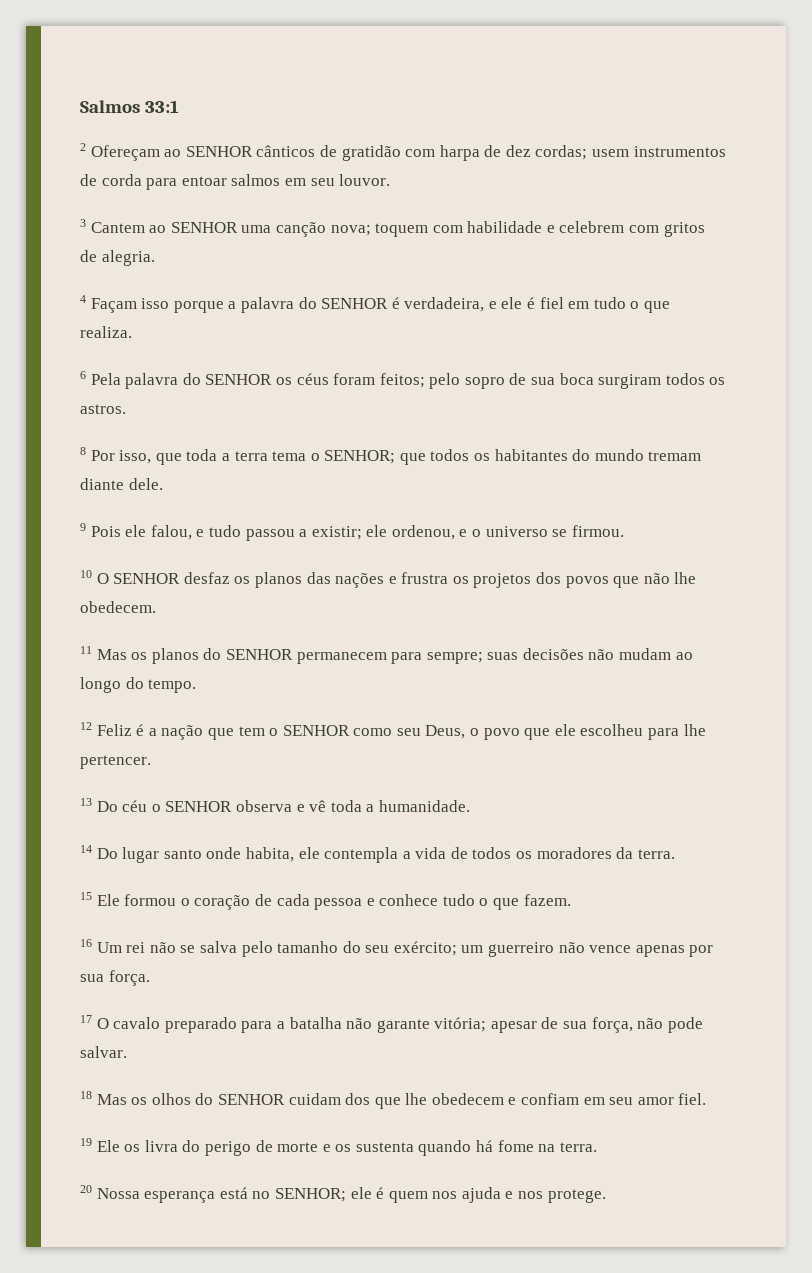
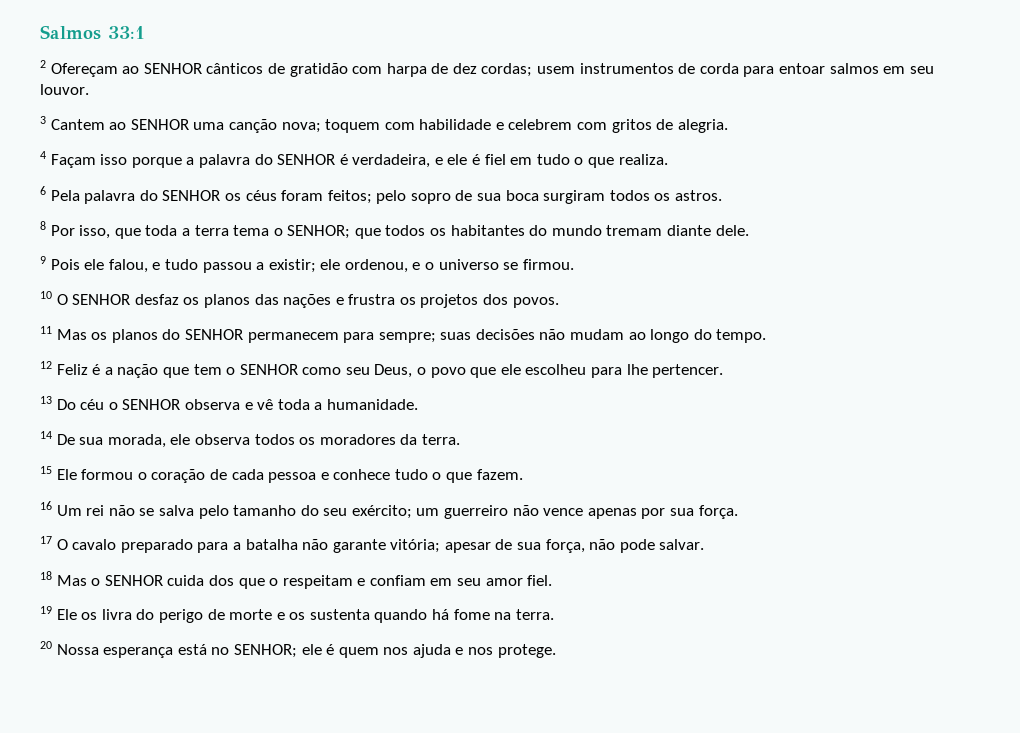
[565,572,697,588] [80,601,156,613] povos que não lhe obedecem. -> [512,297,559,308] povos.
[96,847,468,863] Do lugar santo onde habita, ele contempla a vida de -> [56,434,250,448] De sua morada, ele observa
[131,1093,504,1109] os olhos do SENHOR cuidam dos que lhe obedecem -> [91,575,353,589] o SENHOR cuida dos que o respeitam

